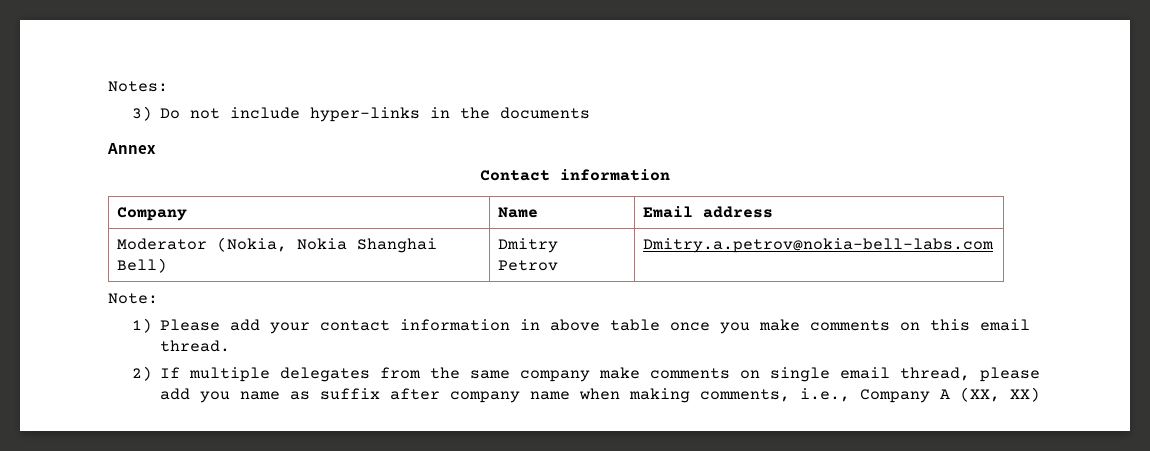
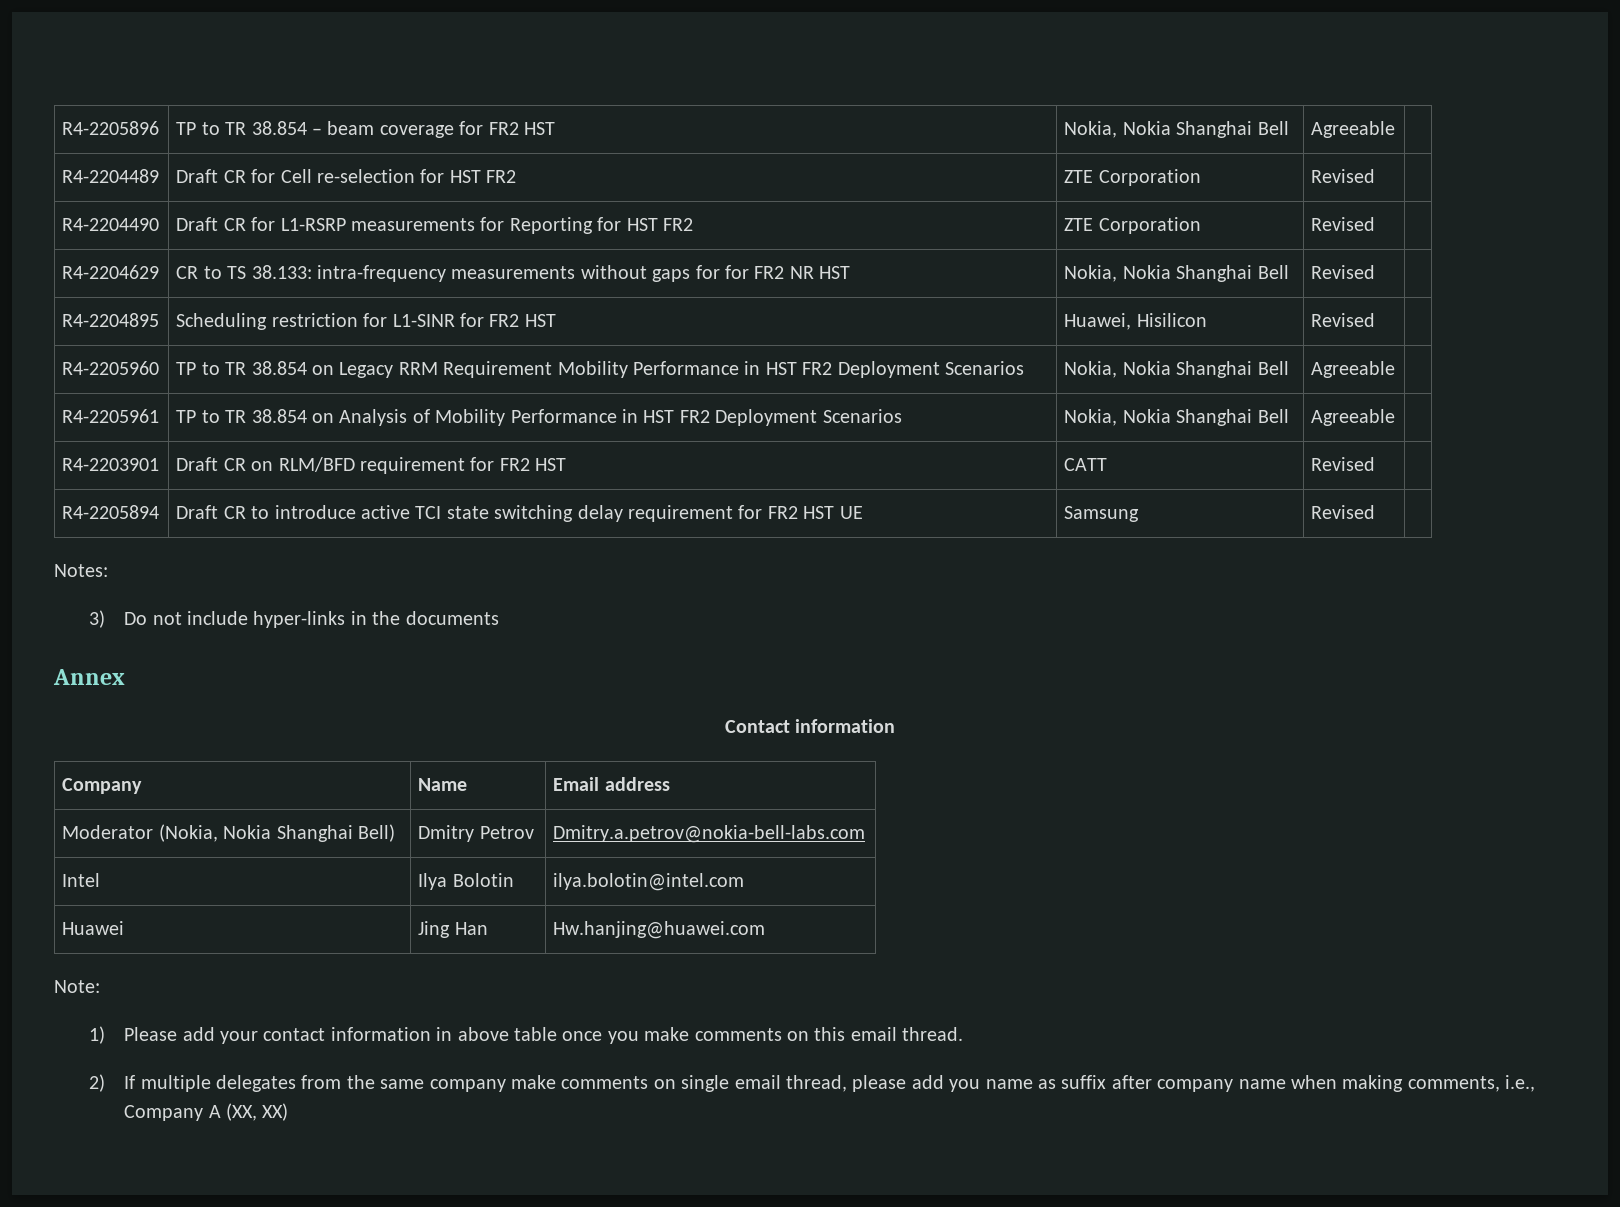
(108, 86) none -> [62,121,160,135] [176,121,555,138] [1064,121,1289,138] [1311,121,1396,138] [62,169,160,183] [176,169,517,183] [1064,169,1201,186] [1311,169,1376,183] [62,218,160,231] [176,217,693,234] [1064,217,1201,234] [1311,217,1376,231] [62,265,160,279] [176,265,851,282] [1064,265,1289,282] [1311,265,1376,279] [62,313,160,327] [176,313,556,330] [1064,313,1207,330] [1311,313,1376,327] [62,361,160,375] [176,361,1024,378] [1064,361,1289,378] [1311,361,1396,378] [62,409,160,423] [176,409,902,426] [1064,409,1289,426] [1311,409,1396,426] [62,458,160,471] [176,457,567,474] [1064,458,1108,471] [1311,457,1376,471] [62,505,160,519] [176,505,863,522] [1064,506,1140,522] [1311,505,1376,519] R4-2205896 | TP to TR 38.854 – beam coverage for FR2 HST | Nokia, Nokia Shanghai Bell | Agreeable | // R4-2204489 | Draft CR for Cell re-selection for HST FR2 | ZTE Corporation | Revised | // R4-2204490 | Draft CR for L1-RSRP measurements for Reporting for HST FR2 | ZTE Corporation | Revised | // R4-2204629 | CR to TS 38.133: intra-frequency measurements without gaps for for FR2 NR HST | Nokia, Nokia Shanghai Bell | Revised | // R4-2204895 | Scheduling restriction for L1-SINR for FR2 HST | Huawei, Hisilicon | Revised | // R4-2205960 | TP to TR 38.854 on Legacy RRM Requirement Mobility Performance in HST FR2 Deployment Scenarios | Nokia, Nokia Shanghai Bell | Agreeable | // R4-2205961 | TP to TR 38.854 on Analysis of Mobility Performance in HST FR2 Deployment Scenarios | Nokia, Nokia Shanghai Bell | Agreeable | // R4-2203901 | Draft CR on RLM/BFD requirement for FR2 HST | CATT | Revised | // R4-2205894 | Draft CR to introduce active TCI state switching delay requirement for FR2 HST UE | Samsung | Revised | //
(994, 245) none -> [62,873,101,887] [418,873,514,890] [553,873,745,891] [62,921,125,935] [418,921,488,938] [553,921,766,939] // Intel | Ilya Bolotin | ilya.bolotin@intel.com // Huawei | Jing Han | Hw.hanjing@huawei.com

